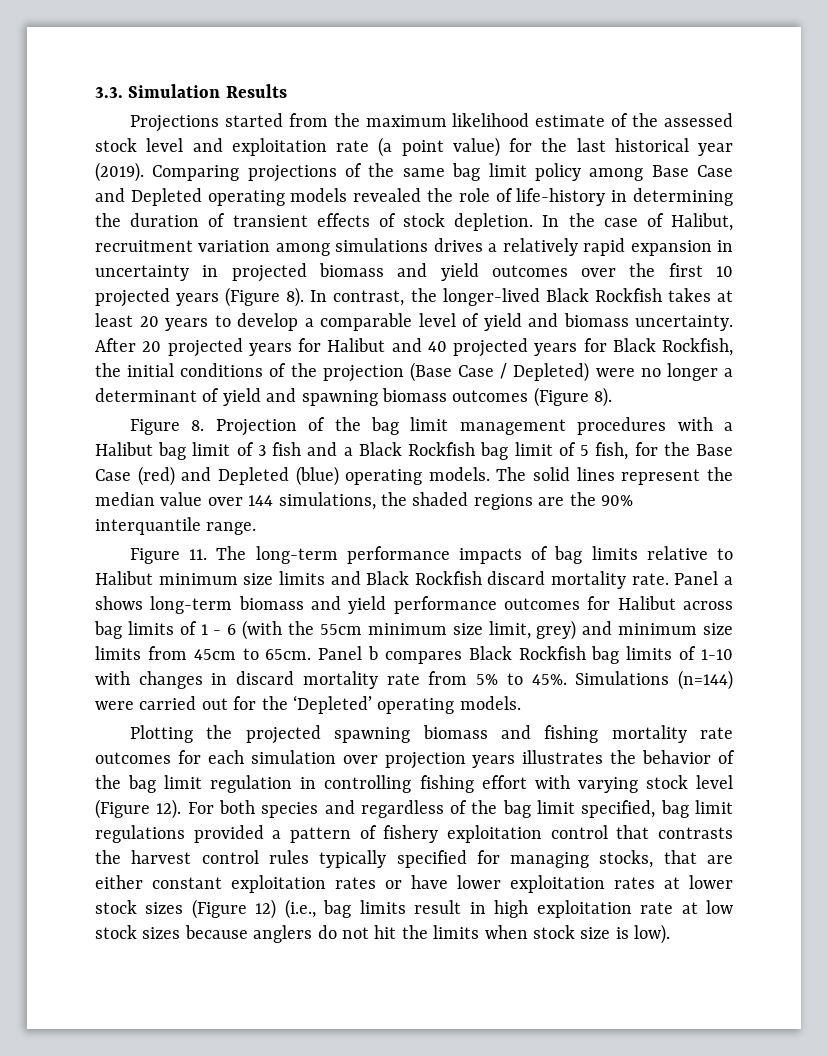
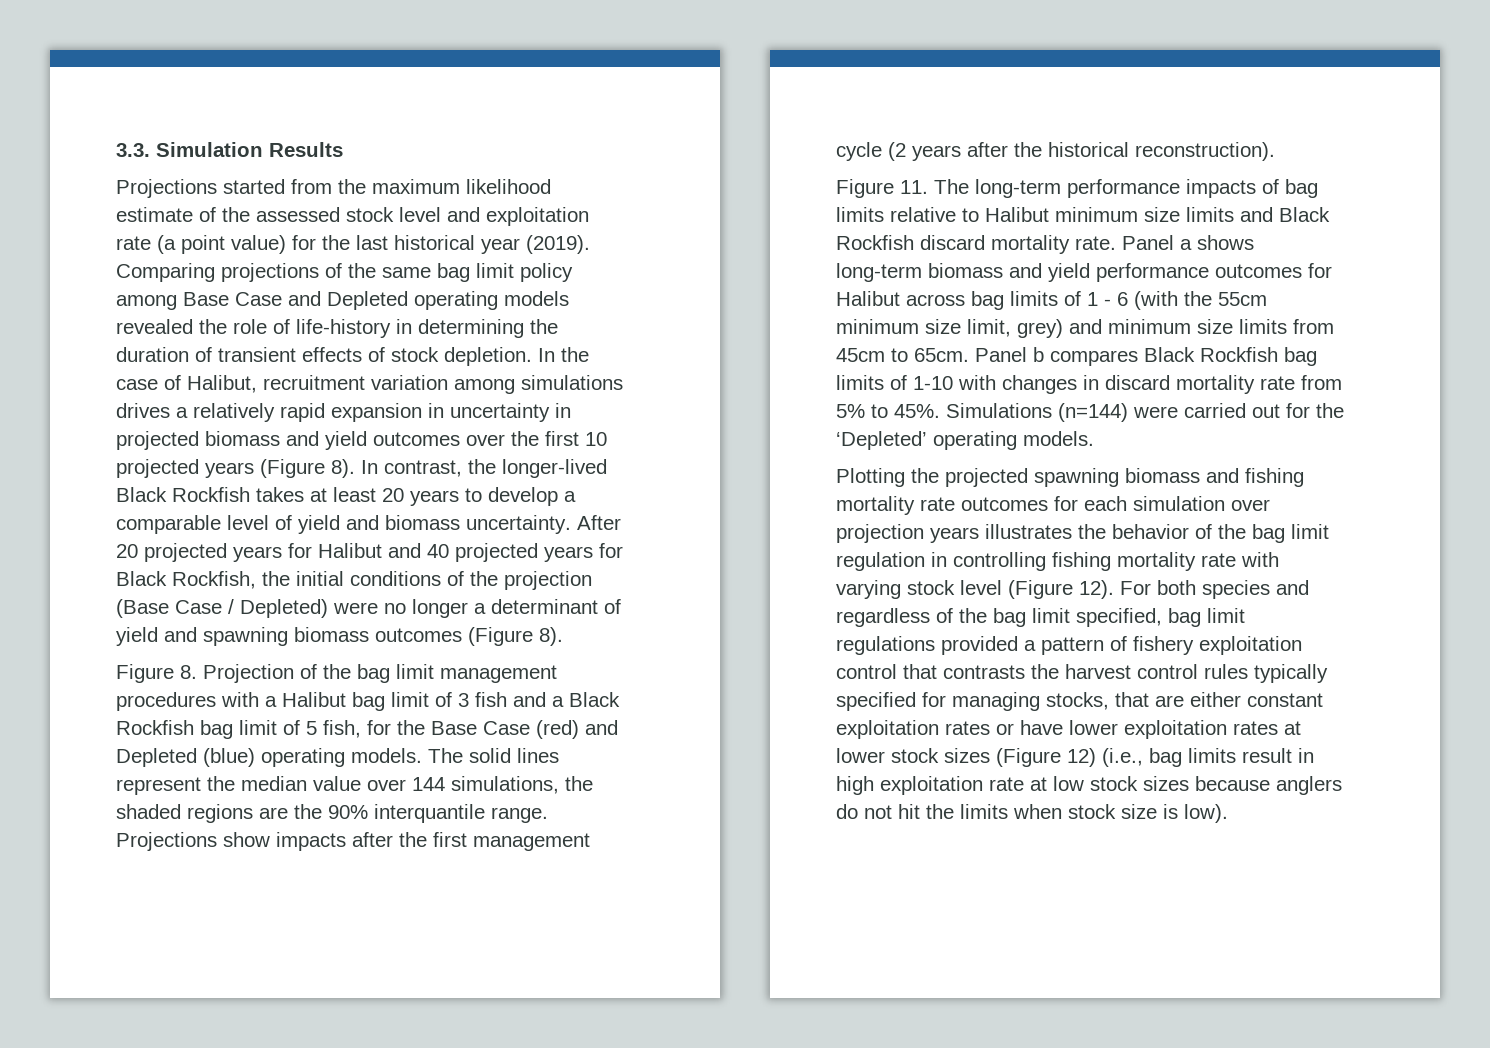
(257, 528) none -> [116,832,590,851] [836,142,1275,161] Projections show impacts after the first management cycle (2 years after the historical reconstruction).
[481,775,527,789] effort -> [1117,552,1236,571] mortality rate

